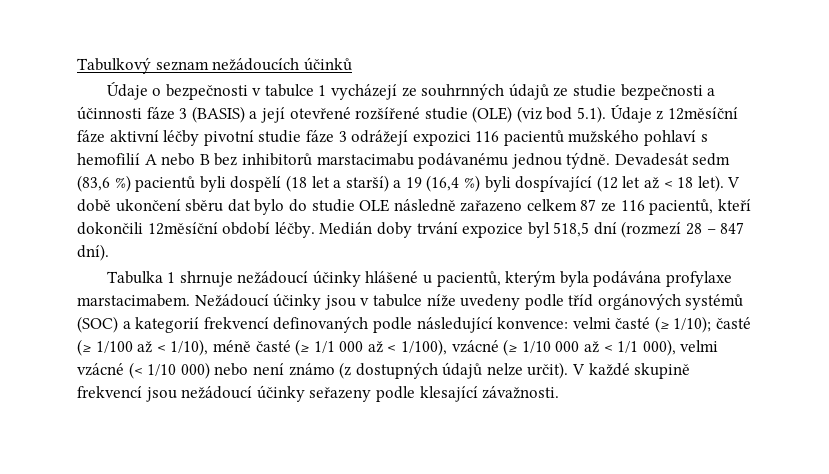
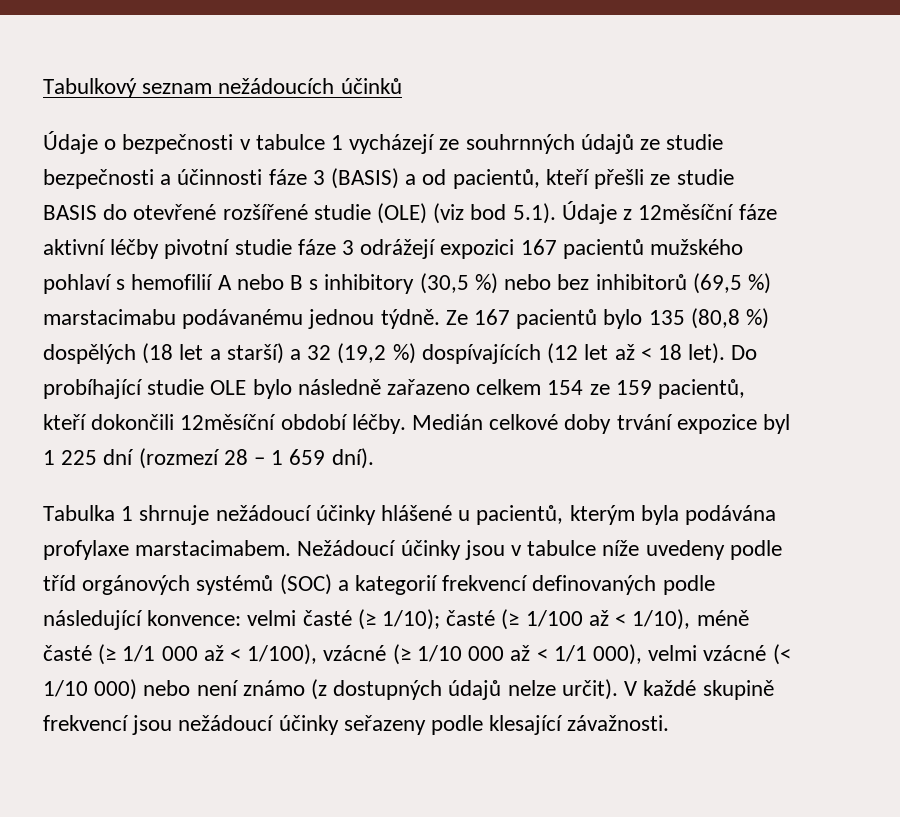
[260,107,285,123] její -> [422,169,734,189] [43,204,128,220] od pacientů, kteří přešli ze studie BASIS do
[475,131,500,142] 116 -> [520,239,557,255] 167
[214,152,731,169] [77,175,282,192] bez inhibitorů marstacimabu podávanému jednou týdně. Devadesát sedm (83,6 %) pacientů byli dospělí -> [309,273,771,294] [43,308,770,329] [43,344,136,364] s inhibitory (30,5 %) nebo bez inhibitorů (69,5 %) marstacimabu podávanému jednou týdně. Ze 167 pacientů bylo 135 (80,8 %) dospělých
[405,175,593,192] 19 (16,4 %) byli dospívající -> [307,343,541,364] 32 (19,2 %) dospívajících
[727,177,741,188] [77,199,307,215] V době ukončení sběru dat bylo do -> [731,345,758,360] [43,379,143,399] Do probíhající
(390, 205) none -> [252,379,292,399] bylo
[580,199,645,212] 87 ze 116 -> [547,380,652,395] 154 ze 159
(373, 228) none -> [489,414,559,430] celkové
[553,222,590,237] 518,5 -> [43,450,98,465] 1 225
[720,222,745,234] 847 -> [271,449,326,465] 1 659

